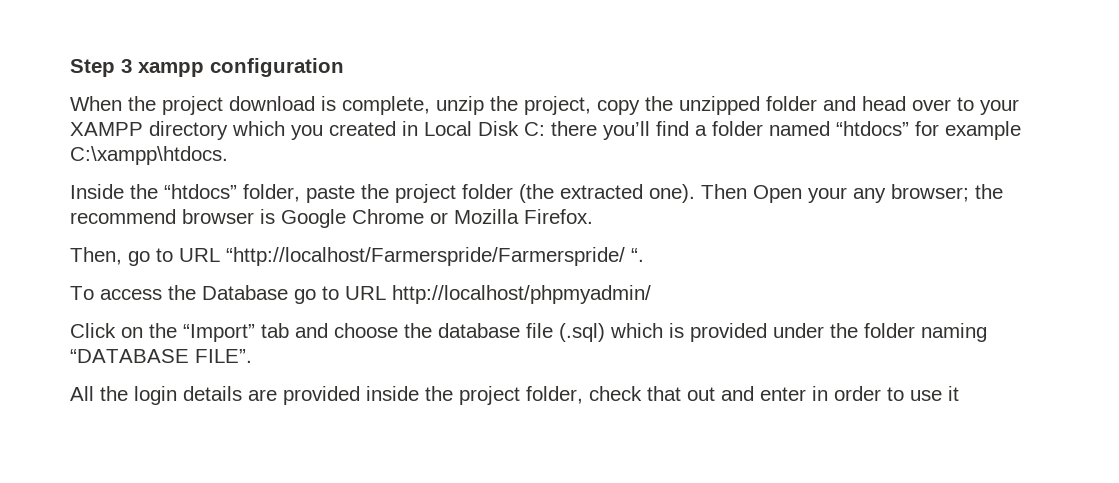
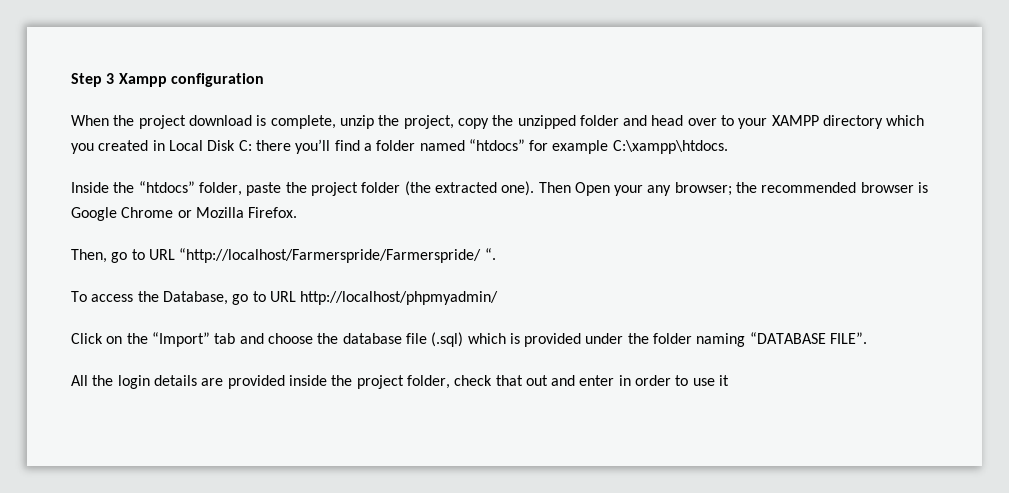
[138,62,204,77] xampp -> [118,73,167,87] Xampp
[70,209,176,224] recommend -> [761,182,857,193] recommended
[202,285,288,300] Database -> [162,291,228,305] Database,

